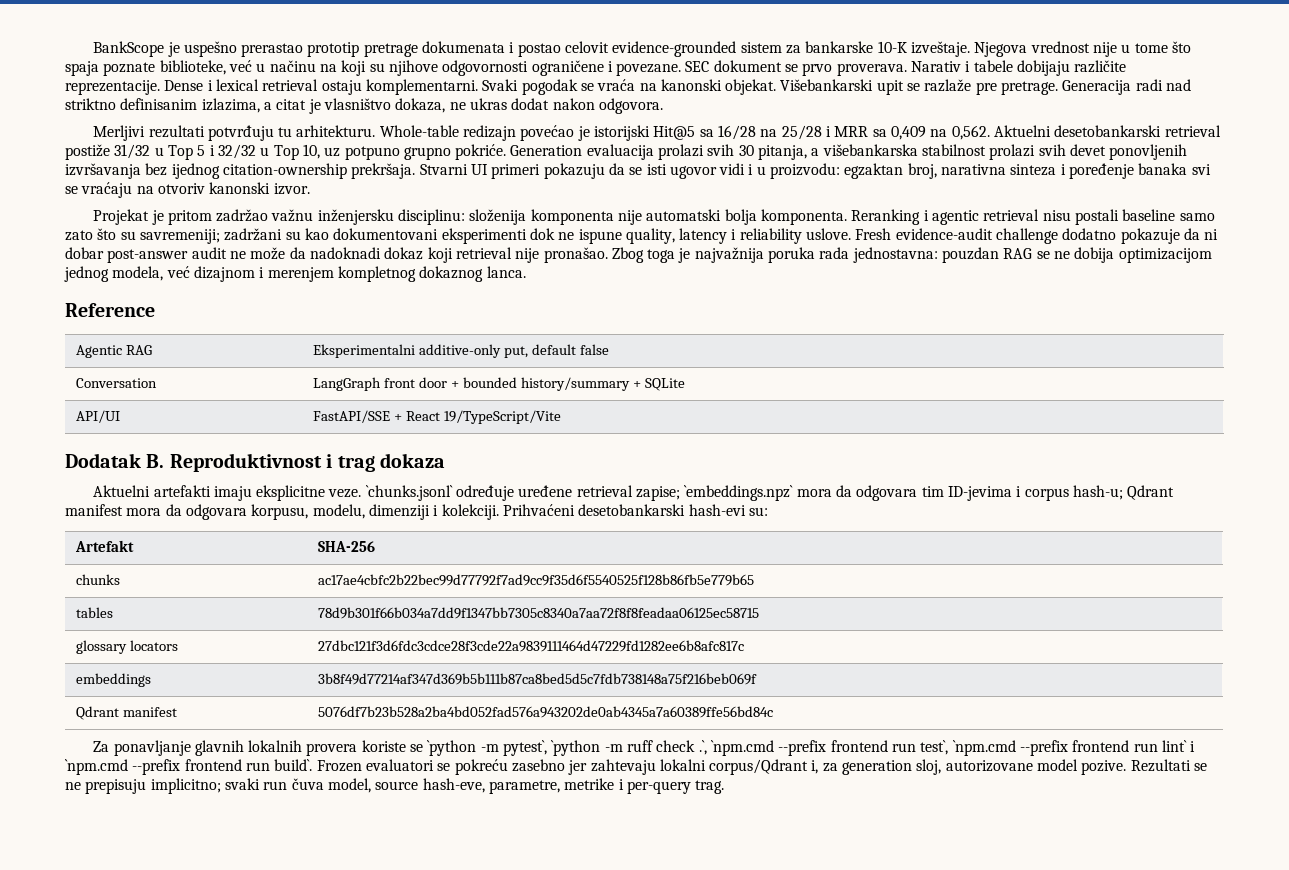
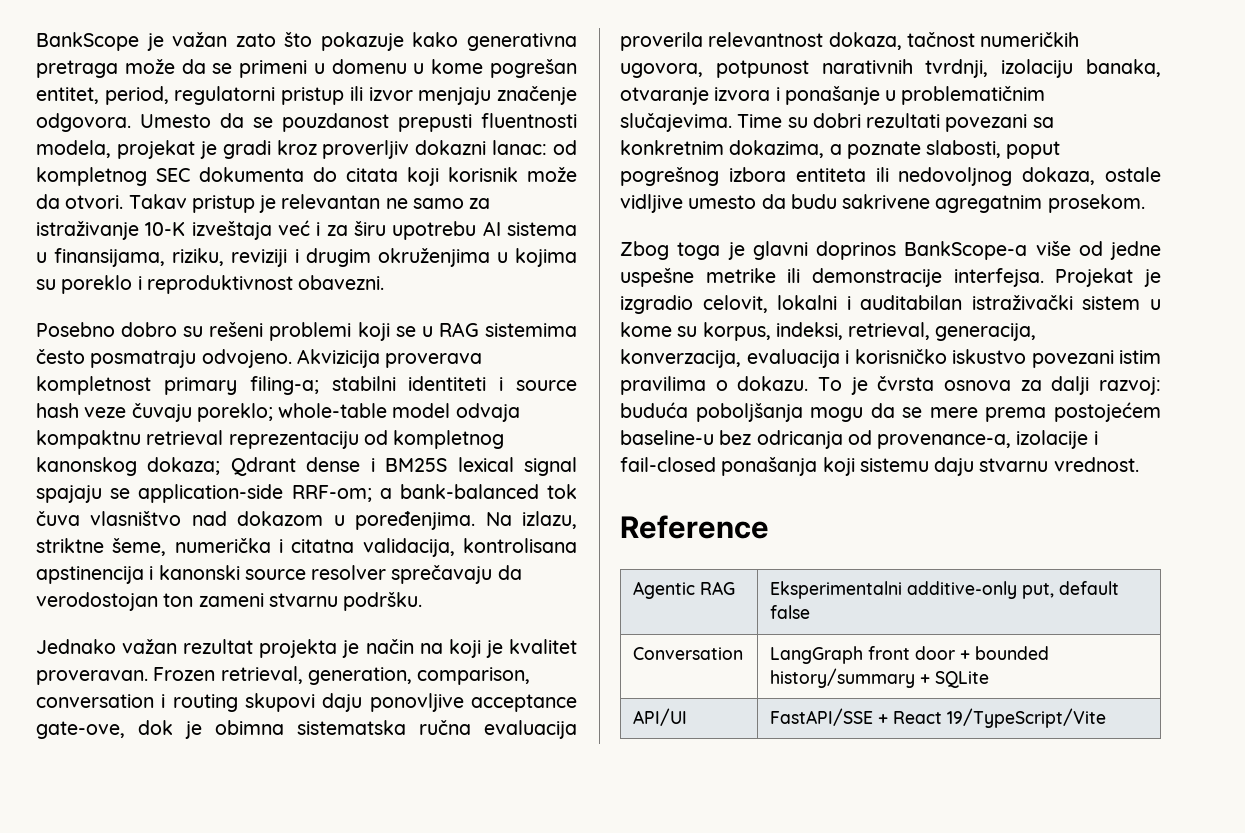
[183,41,1191,57] [65,60,1127,76] [65,79,1192,95] [65,98,663,114] [93,125,1221,141] [65,144,1188,160] [65,163,1211,179] [65,182,310,198] [93,209,1215,225] [65,228,1219,244] [65,247,1212,263] [64,266,526,282] uspešno prerastao prototip pretrage dokumenata i postao celovit evidence-grounded sistem za bankarske 10-K izveštaje. Njegova vrednost nije u tome što spaja poznate biblioteke, već u načinu na koji su njihove odgovornosti ograničene i povezane. SEC dokument se prvo proverava. Narativ i tabele dobijaju različite reprezentacije. Dense i lexical retrieval ostaju komplementarni. Svaki pogodak se vraća na kanonski objekat. Višebankarski upit se razlaže pre pretrage. Generacija radi nad striktno definisanim izlazima, a citat je vlasništvo dokaza, ne ukras dodat nakon odgovora. // Merljivi rezultati potvrđuju tu arhitekturu. Whole-table redizajn povećao je istorijski Hit@5 sa 16/28 na 25/28 i MRR sa 0,409 na 0,562. Aktuelni desetobankarski retrieval postiže 31/32 u Top 5 i 32/32 u Top 10, uz potpuno grupno pokriće. Generation evaluacija prolazi svih 30 pitanja, a višebankarska stabilnost prolazi svih devet ponovljenih izvršavanja bez ijednog citation-ownership prekršaja. Stvarni UI primeri pokazuju da se isti ugovor vidi i u proizvodu: egzaktan broj, narativna sinteza i poređenje banaka svi se vraćaju na otvoriv kanonski izvor. // Projekat je pritom zadržao važnu inženjersku disciplinu: složenija komponenta nije automatski bolja komponenta. Reranking i agentic retrieval nisu postali baseline samo zato što su savremeniji; zadržani su kao dokumentovani eksperimenti dok ne ispune quality, latency i reliability uslove. Fresh evidence-audit challenge dodatno pokazuje da ni dobar post-answer audit ne može da nadoknadi dokaz koji retrieval nije pronašao. Zbog toga je najvažnija poruka rada jednostavna: pouzdan RAG se ne dobija optimizacijom jednog modela, već dizajnom i merenjem kompletnog dokaznog lanca. -> [172,32,577,51] [36,59,577,78] [36,86,577,105] [36,113,577,132] [36,140,577,159] [36,167,577,186] [36,194,491,213] [36,220,577,240] [36,248,577,267] [36,275,385,294] [36,322,577,341] [36,349,483,368] [36,376,577,395] [36,403,520,422] [36,430,505,449] [36,457,578,476] [36,484,578,503] [36,511,577,530] [36,538,577,557] [36,565,522,584] [36,592,423,611] [36,639,577,658] [36,666,531,685] [36,693,577,712] [36,720,577,739] [620,32,1080,51] [620,59,1161,78] [620,86,1046,105] [620,113,1054,132] [620,140,1061,159] [620,167,1161,186] [620,194,1145,213] [620,241,1161,260] [620,268,1161,287] [620,295,1161,314] [620,322,1037,341] [620,349,1161,368] [620,376,1161,395] [620,402,1161,422] [620,430,1098,449] [620,457,1139,476] važan zato što pokazuje kako generativna pretraga može da se primeni u domenu u kome pogrešan entitet, period, regulatorni pristup ili izvor menjaju značenje odgovora. Umesto da se pouzdanost prepusti fluentnosti modela, projekat je gradi kroz proverljiv dokazni lanac: od kompletnog SEC dokumenta do citata koji korisnik može da otvori. Takav pristup je relevantan ne samo za istraživanje 10-K izveštaja već i za širu upotrebu AI sistema u finansijama, riziku, reviziji i drugim okruženjima u kojima su poreklo i reproduktivnost obavezni. // Posebno dobro su rešeni problemi koji se u RAG sistemima često posmatraju odvojeno. Akvizicija proverava kompletnost primary filing-a; stabilni identiteti i source hash veze čuvaju poreklo; whole-table model odvaja kompaktnu retrieval reprezentaciju od kompletnog kanonskog dokaza; Qdrant dense i BM25S lexical signal spajaju se application-side RRF-om; a bank-balanced tok čuva vlasništvo nad dokazom u poređenjima. Na izlazu, striktne šeme, numerička i citatna validacija, kontrolisana apstinencija i kanonski source resolver sprečavaju da verodostojan ton zameni stvarnu podršku. // Jednako važan rezultat projekta je način na koji je kvalitet proveravan. Frozen retrieval, generation, comparison, conversation i routing skupovi daju ponovljive acceptance gate-ove, dok je obimna sistematska ručna evaluacija proverila relevantnost dokaza, tačnost numeričkih ugovora, potpunost narativnih tvrdnji, izolaciju banaka, otvaranje izvora i ponašanje u problematičnim slučajevima. Time su dobri rezultati povezani sa konkretnim dokazima, a poznate slabosti, poput pogrešnog izbora entiteta ili nedovoljnog dokaza, ostale vidljive umesto da budu sakrivene agregatnim prosekom. // Zbog toga je glavni doprinos BankScope-a više od jedne uspešne metrike ili demonstracije interfejsa. Projekat je izgradio celovit, lokalni i auditabilan istraživački sistem u kome su korpus, indeksi, retrieval, generacija, konverzacija, evaluacija i korisničko iskustvo povezani istim pravilima o dokazu. To je čvrsta osnova za dalji razvoj: buduća poboljšanja mogu da se mere prema postojećem baseline-u bez odricanja od provenance-a, izolacije i fail-closed ponašanja koji sistemu daju stvarnu vrednost.
[65,453,445,472] [93,485,1175,501] [65,504,768,520] [75,540,135,552] [318,541,376,552] [76,574,121,585] [318,574,755,586] [76,607,114,618] [318,607,760,619] [76,640,179,654] [318,640,745,652] [76,673,152,687] [318,673,758,685] [76,706,178,720] [318,706,774,718] [93,740,1196,756] [65,759,1208,775] [65,778,725,794] // Dodatak B. Reproduktivnost i trag dokaza // Aktuelni artefakti imaju eksplicitne veze. `chunks.jsonl` određuje uređene retrieval zapise; `embeddings.npz` mora da odgovara tim ID-jevima i corpus hash-u; Qdrant manifest mora da odgovara korpusu, modelu, dimenziji i kolekciji. Prihvaćeni desetobankarski hash-evi su: // Artefakt | SHA-256 // chunks | ac17ae4cbfc2b22bec99d77792f7ad9cc9f35d6f5540525f128b86fb5e779b65 // tables | 78d9b301f66b034a7dd9f1347bb7305c8340a7aa72f8f8feadaa06125ec58715 // glossary locators | 27dbc121f3d6fdc3cdce28f3cde22a9839111464d47229fd1282ee6b8afc817c // embeddings | 3b8f49d77214af347d369b5b111b87ca8bed5d5c7fdb738148a75f216beb069f // Qdrant manifest | 5076df7b23b528a2ba4bd052fad576a943202de0ab4345a7a60389ffe56bd84c // Za ponavljanje glavnih lokalnih provera koriste se `python -m pytest`, `python -m ruff check .`, `npm.cmd --prefix frontend run test`, `npm.cmd --prefix frontend run lint` i `npm.cmd --prefix frontend run build`. Frozen evaluatori se pokreću zasebno jer zahtevaju lokalni corpus/Qdrant i, za generation sloj, autorizovane model pozive. Rezultati se ne prepisuju implicitno; svaki run čuva model, source hash-eve, parametre, metrike i per-query trag. -> (1107, 718) none

